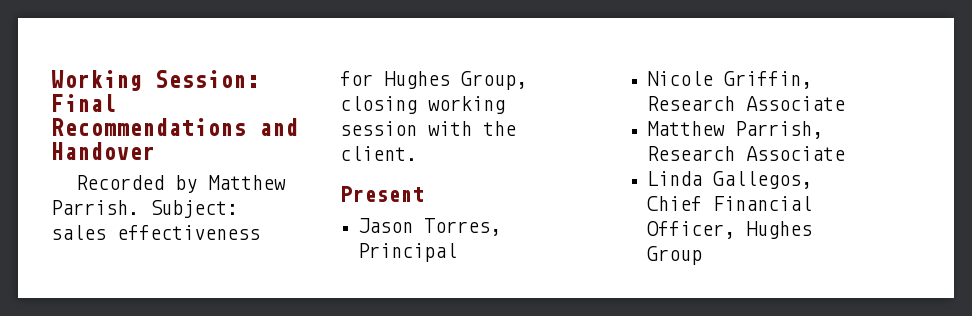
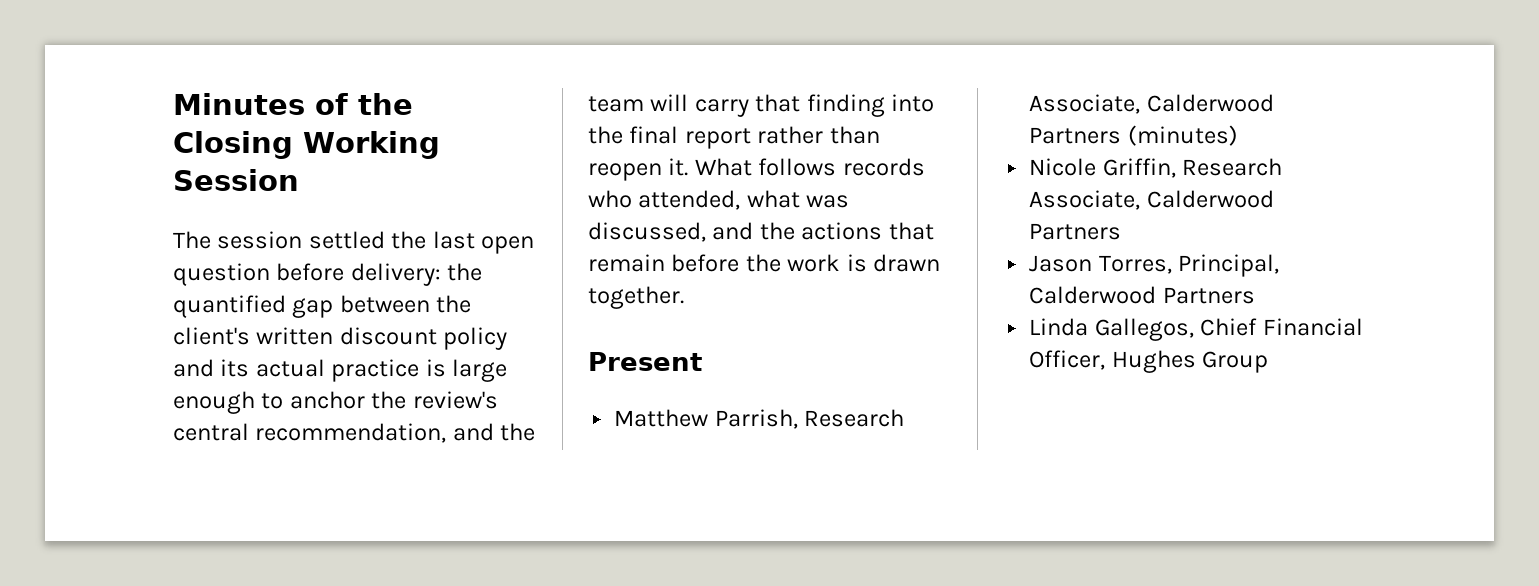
[51,70,259,91] [51,94,116,112] [51,118,298,136] [51,142,155,160] [76,175,287,193] [51,200,238,218] [51,225,260,240] [340,71,527,90] [340,96,505,114] [340,121,516,136] [340,146,417,161] [340,186,424,202] [358,218,502,236] [358,243,458,262] [647,71,813,89] [647,96,846,111] [647,121,824,139] [647,146,846,161] Working Session: Final Recommendations and Handover // Recorded by Matthew Parrish. Subject: sales effectiveness for Hughes Group, closing working session with the client. // Present // Jason Torres, Principal // Nicole Griffin, Research Associate // Matthew Parrish, Research Associate -> [173,93,413,115] [173,131,440,159] [173,169,299,191] [173,231,535,254] [173,263,483,286] [173,295,472,318] [173,327,508,350] [173,359,508,382] [173,391,498,414] [173,423,536,443] [588,94,935,117] [588,126,880,149] [588,158,925,181] [588,190,850,210] [588,222,934,242] [588,254,941,272] [588,286,684,309] [588,352,702,371] [614,409,905,429] [1029,94,1274,114] [1029,125,1238,146] [1029,158,1283,178] [1029,190,1274,210] [1029,223,1122,240] [1029,254,1280,277] [1029,286,1255,304] Minutes of the Closing Working Session // The session settled the last open question before delivery: the quantified gap between the client's written discount policy and its actual practice is large enough to anchor the review's central recommendation, and the team will carry that finding into the final report rather than reopen it. What follows records who attended, what was discussed, and the actions that remain before the work is drawn together. // Present // Matthew Parrish, Research Associate, Calderwood Partners (minutes) // Nicole Griffin, Research Associate, Calderwood Partners // Jason Torres, Principal, Calderwood Partners

